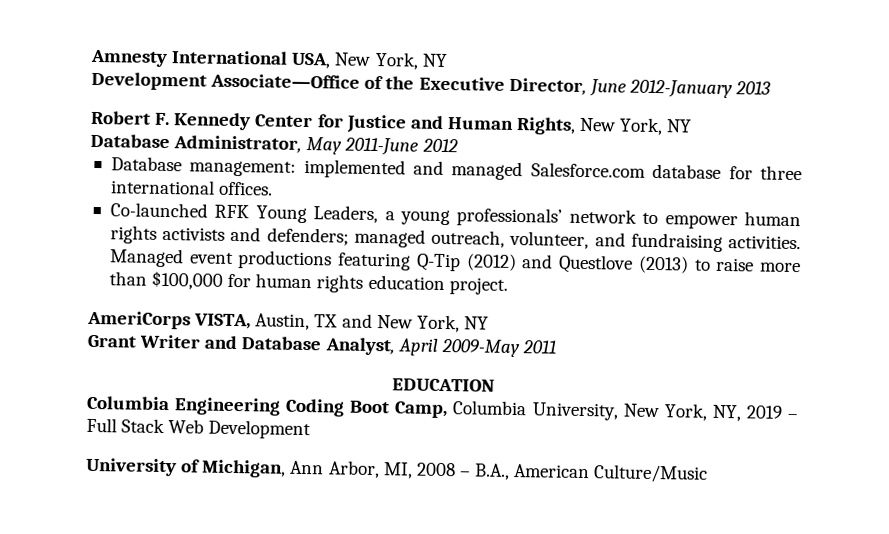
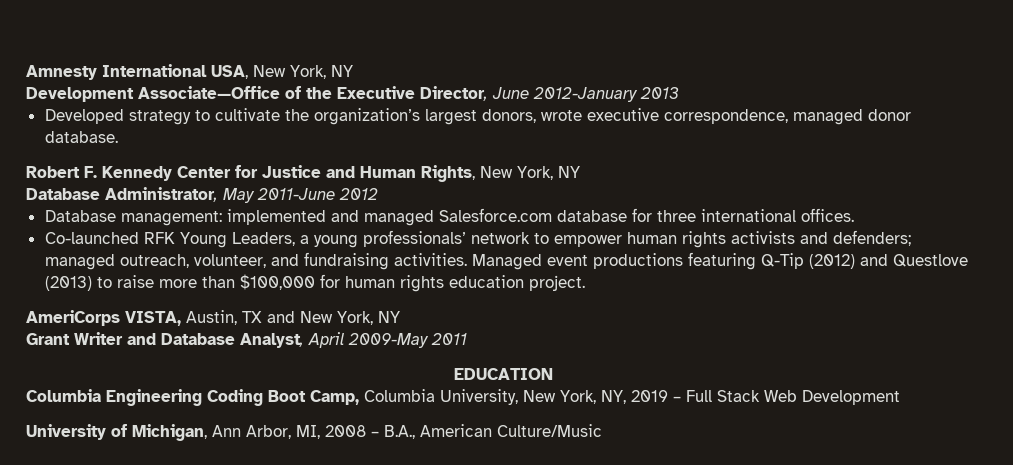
(772, 88) none -> [44,108,911,125] [44,131,118,143] // Developed strategy to cultivate the organization’s largest donors, wrote executive correspondence, managed donor database.

